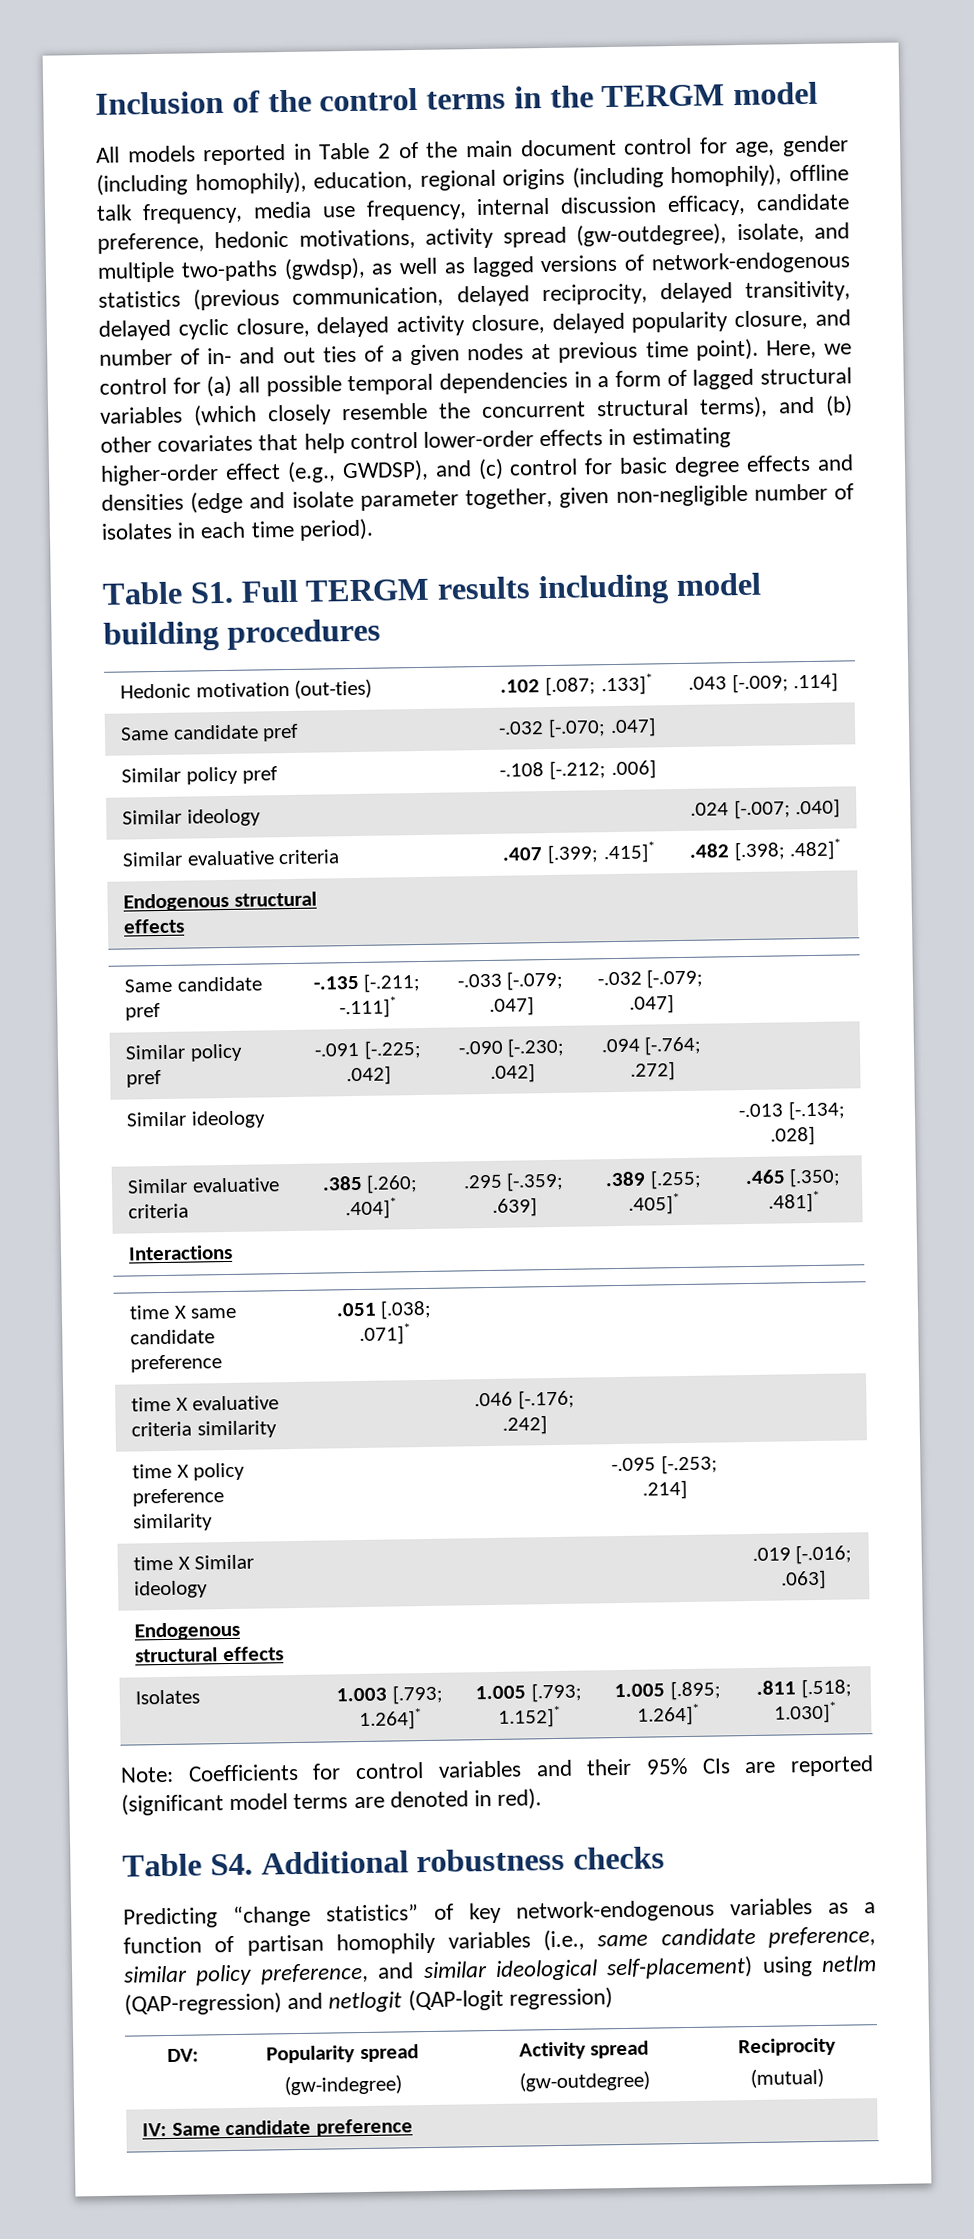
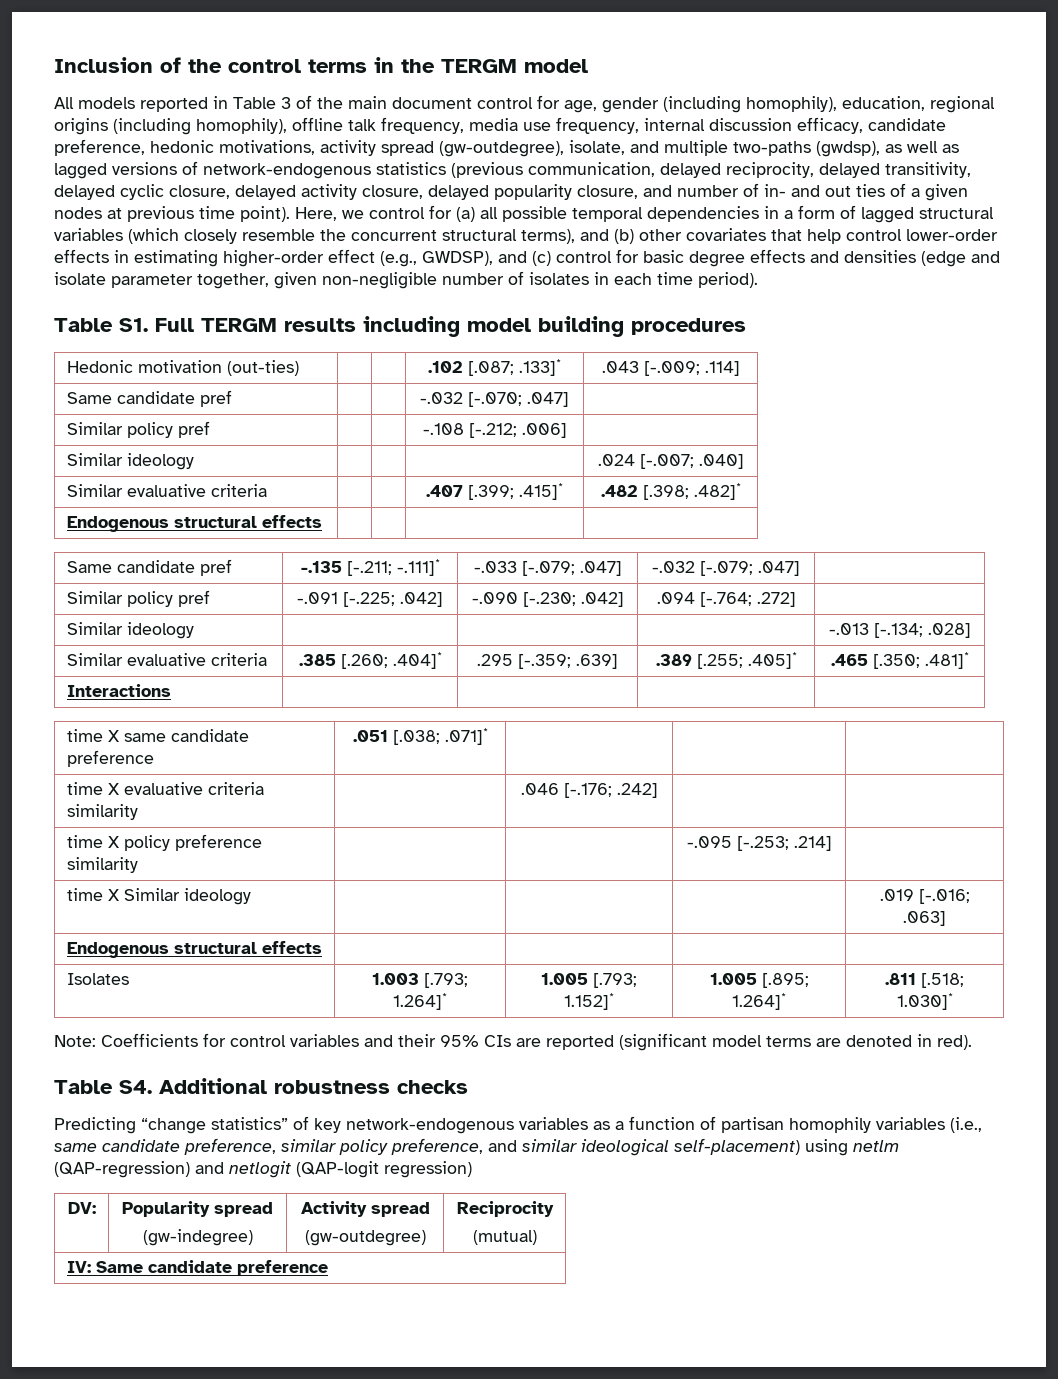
[377,143,392,159] 2 -> [281,97,291,109] 3

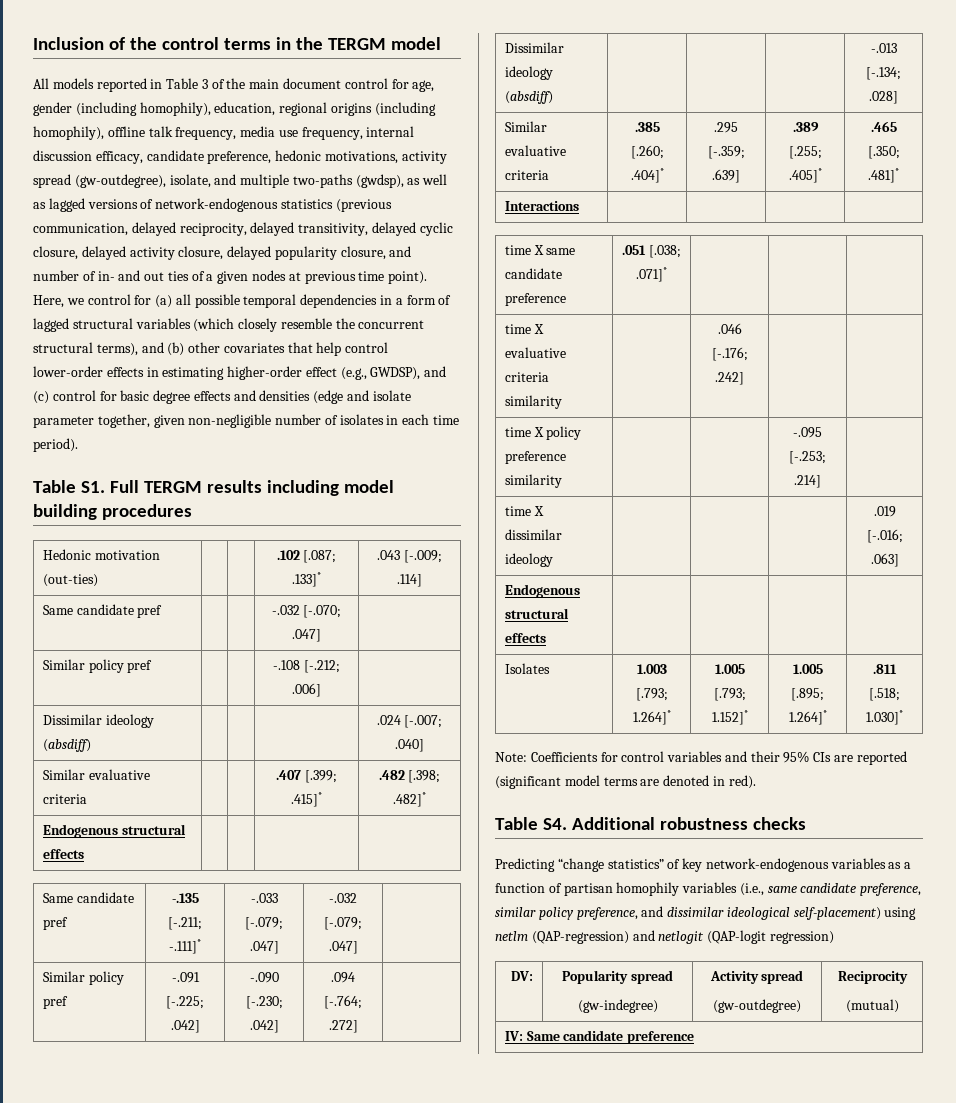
[66,453,194,470] Similar ideology -> [42,714,154,728] [42,739,91,752] Dissimilar ideology (absdiff)
[66,622,194,639] Similar ideology -> [504,42,564,53] [504,66,553,80] [504,91,553,104] Dissimilar ideology (absdiff)
[123,888,180,901] Similar -> [504,529,562,540] dissimilar
[522,1139,577,1152] similar -> [667,907,725,917] dissimilar

